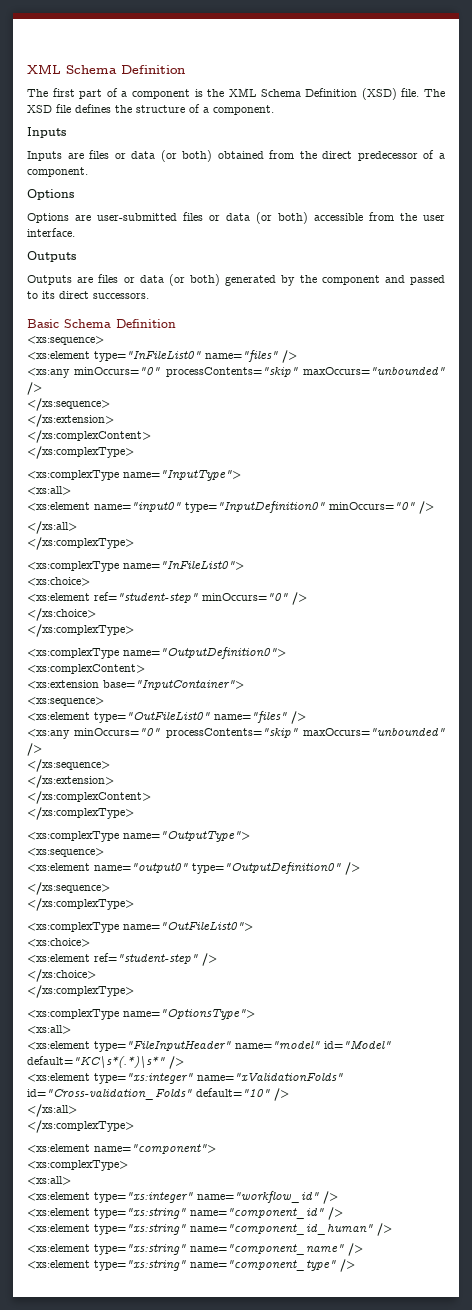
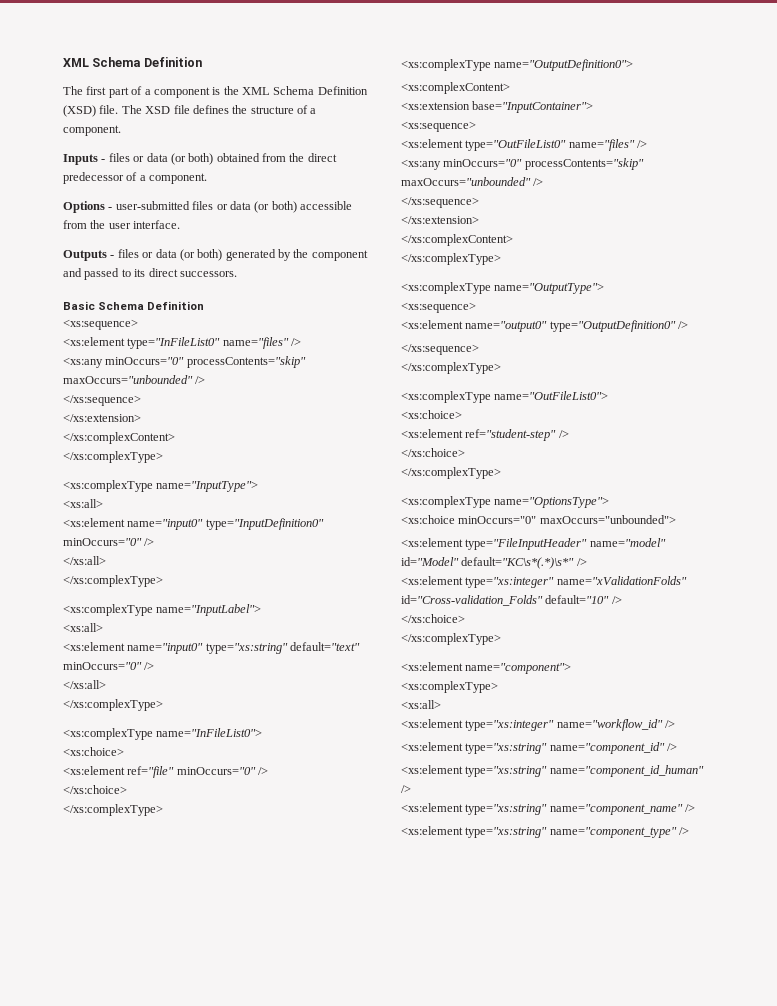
[27,151,84,161] // Inputs are -> [101,159,106,162] -
[27,213,91,223] // Options are -> [108,207,113,210] -
[27,275,94,285] // Outputs are -> [110,255,115,258] -
(134, 543) none -> [63,604,262,616] [63,623,103,632] [63,642,361,654] [63,662,155,670] [63,680,106,689] [63,699,163,711] // <xs:complexType name="InputLabel"> // <xs:all> // <xs:element name="input0" type="xs:string" default="text" minOccurs="0" /> // </xs:all> // </xs:complexType>
[94,592,198,603] ref="student-step" -> [127,766,175,778] ref="file"
[27,1025,71,1034] <xs:all> -> [401,515,676,524] <xs:choice minOccurs="0" maxOccurs="unbounded">
[27,1104,77,1117] </xs:all> -> [401,614,465,623] </xs:choice>

